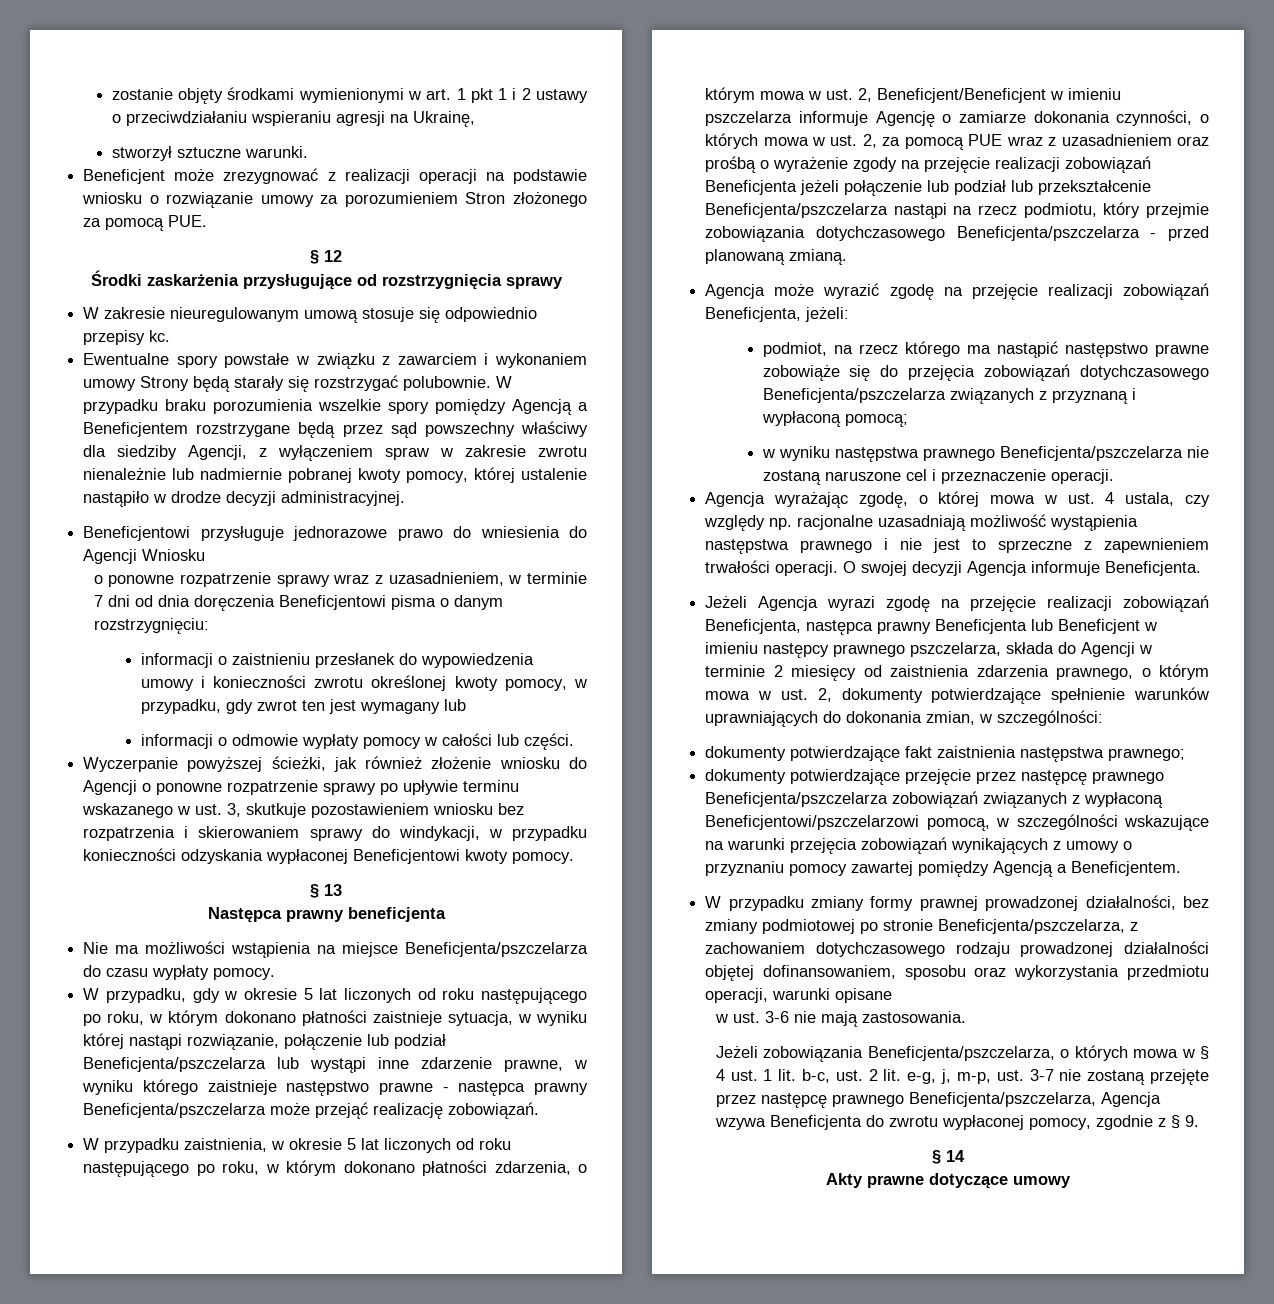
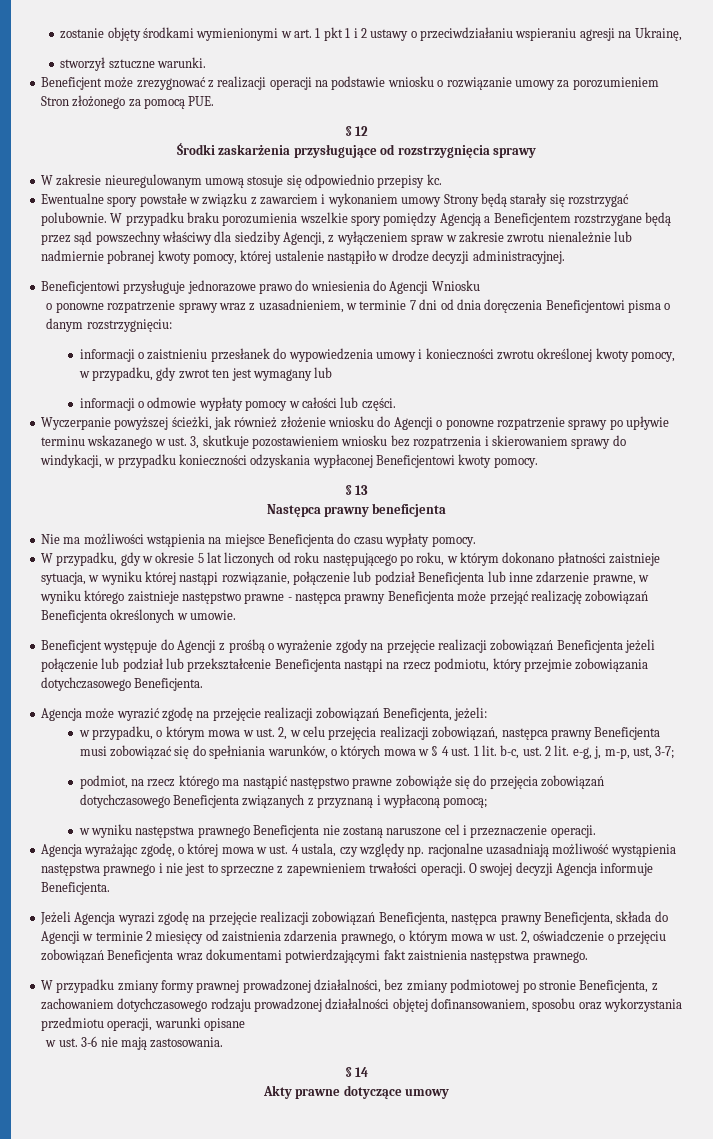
[405,942,588,957] Beneficjenta/pszczelarza -> [268,534,334,547] Beneficjenta
[83,1057,367,1073] Beneficjenta/pszczelarza lub wystąpi -> [418,571,506,585] Beneficjenta lub
[83,1103,267,1118] Beneficjenta/pszczelarza -> [387,591,454,604] Beneficjenta
[448,1102,540,1119] [83,1138,512,1153] [83,1160,587,1177] [705,87,1122,103] [705,110,1209,127] [705,133,1209,150] zobowiązań. // W przypadku zaistnienia, w okresie 5 lat liczonych od roku następującego po roku, w którym dokonano płatności zdarzenia, o którym mowa w ust. 2, Beneficjent/Beneficjent w imieniu pszczelarza informuje Agencję o zamiarze dokonania czynności, o których mowa w ust. 2, za pomocą PUE wraz z uzasadnieniem oraz -> [585,590,649,604] [40,609,236,623] [40,639,226,653] zobowiązań Beneficjenta określonych w umowie. // Beneficjent występuje do Agencji z
[705,203,889,218] Beneficjenta/pszczelarza -> [274,659,341,672] Beneficjenta
[956,226,1209,241] [705,249,848,265] Beneficjenta/pszczelarza - przed planowaną zmianą. -> [134,678,204,691] Beneficjenta.
(850, 314) none -> [78,726,661,740] [79,745,675,759] // w przypadku, o którym mowa w ust. 2, w celu przejęcia realizacji zobowiązań, następca prawny Beneficjenta musi zobowiązać się do spełniania warunków, o których mowa w § 4 ust. 1 lit. b-c, ust. 2 lit. e-g, j, m-p, ust, 3-7;
[762,388,946,403] Beneficjenta/pszczelarza -> [173,795,240,808] Beneficjenta
[999,446,1183,461] Beneficjenta/pszczelarza -> [253,825,320,838] Beneficjenta
[935,619,1158,634] [705,642,1002,658] Beneficjenta lub Beneficjent w imieniu następcy prawnego pszczelarza, -> [543,912,613,925] Beneficjenta,
[841,687,1209,704] [705,710,1104,727] [705,746,1186,762] [705,769,1165,785] [705,791,1164,808] [705,814,1209,831] [705,837,1133,854] [705,861,1182,877] dokumenty potwierdzające spełnienie warunków uprawniających do dokonania zmian, w szczególności: // dokumenty potwierdzające fakt zaistnienia następstwa prawnego; // dokumenty potwierdzające przejęcie przez następcę prawnego Beneficjenta/pszczelarza zobowiązań związanych z wypłaconą Beneficjentowi/pszczelarzowi pomocą, w szczególności wskazujące na warunki przejęcia zobowiązań wynikających z umowy o przyznaniu pomocy zawartej pomiędzy Agencją a Beneficjentem. -> [533,930,667,944] [40,949,588,963] oświadczenie o przejęciu zobowiązań Beneficjenta wraz dokumentami potwierdzającymi fakt zaistnienia następstwa prawnego.
[938,919,1126,934] Beneficjenta/pszczelarza, -> [579,980,649,993] Beneficjenta,
[715,1045,1209,1062] [715,1069,1209,1085] [715,1092,1161,1108] [714,1115,1199,1130] // Jeżeli zobowiązania Beneficjenta/pszczelarza, o których mowa w § 4 ust. 1 lit. b-c, ust. 2 lit. e-g, j, m-p, ust. 3-7 nie zostaną przejęte przez następcę prawnego Beneficjenta/pszczelarza, Agencja wzywa Beneficjenta do zwrotu wypłaconej pomocy, zgodnie z § 9. -> (224, 1042) none

